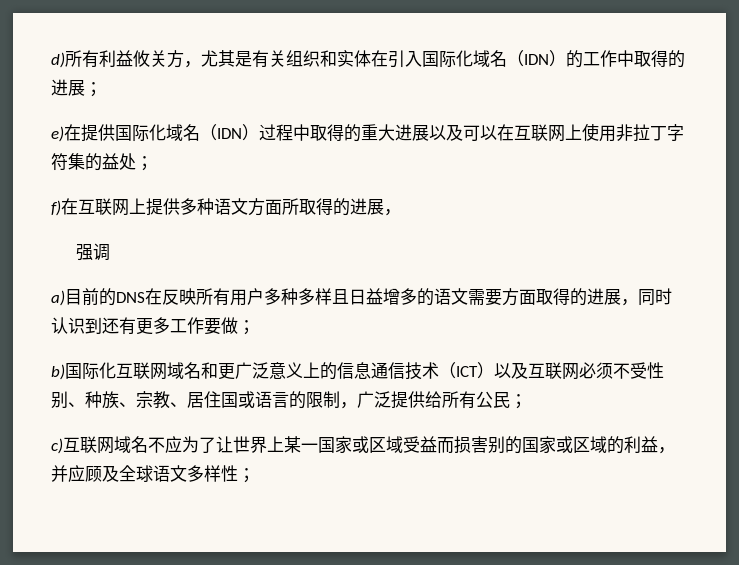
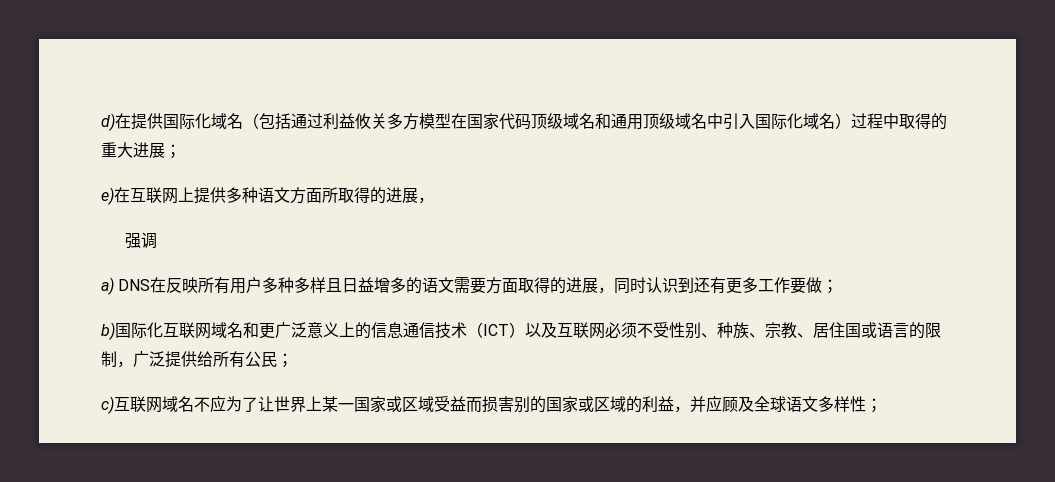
[65,50,685,68] [51,79,102,97] [51,126,64,142] 所有利益攸关方，尤其是有关组织和实体在引入国际化域名（IDN）的工作中取得的进展； // e) -> (115, 122) none
[217,128,242,139] IDN -> [259,113,835,130] 包括通过利益攸关多方模型在国家代码顶级域名和通用顶级域名中引入国际化域名
[429,123,684,142] [51,153,153,171] [51,200,61,216] 以及可以在互联网上使用非拉丁字符集的益处； // f) -> [165,144,181,159] [101,187,114,205] ； // e)
[65,288,116,306] 目前的 -> (114, 286) none

